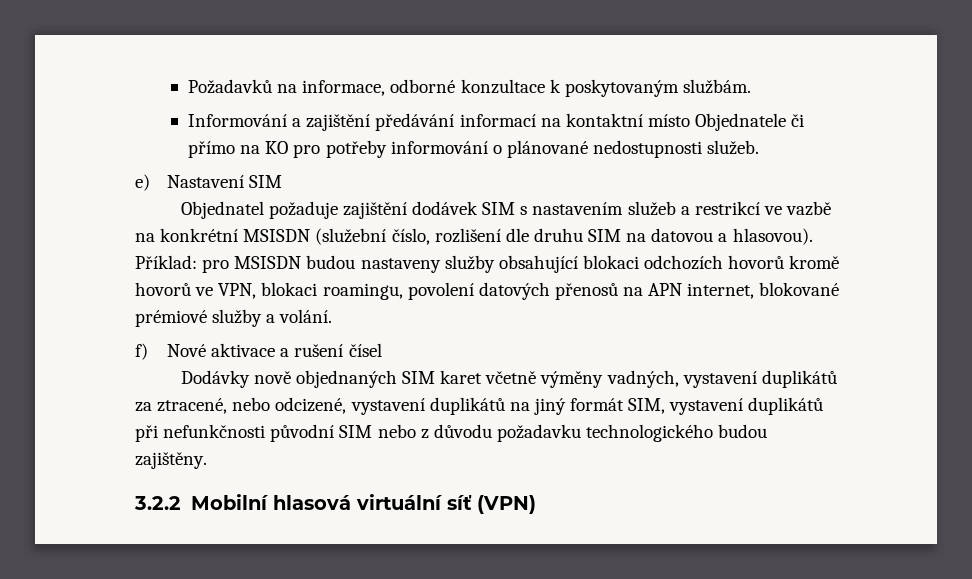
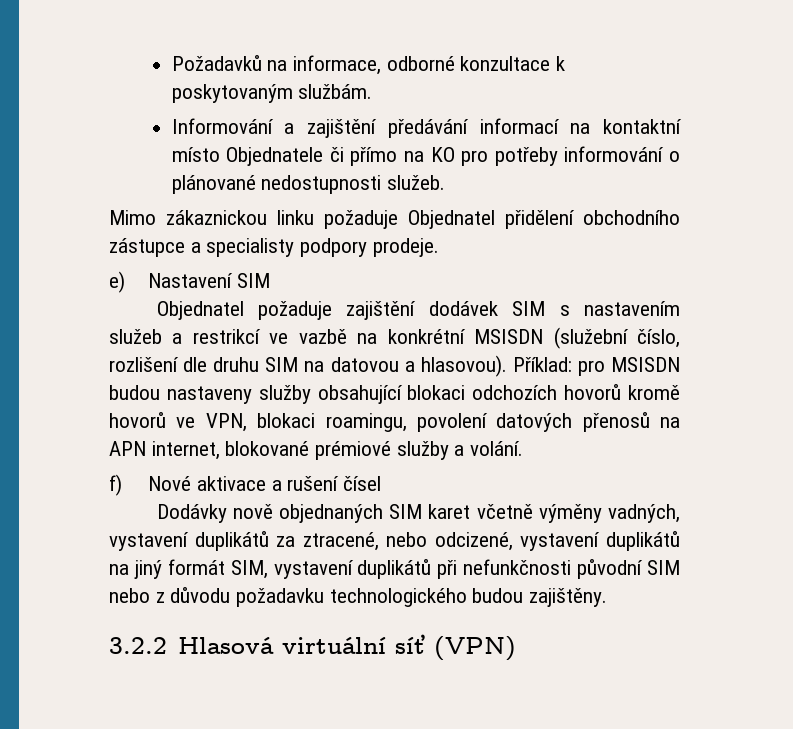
(760, 147) none -> [109,210,680,229] [109,238,439,257] // Mimo zákaznickou linku požaduje Objednatel přidělení obchodního zástupce a specialisty podpory prodeje.
[190,494,351,510] Mobilní hlasová -> [177,637,274,654] Hlasová

